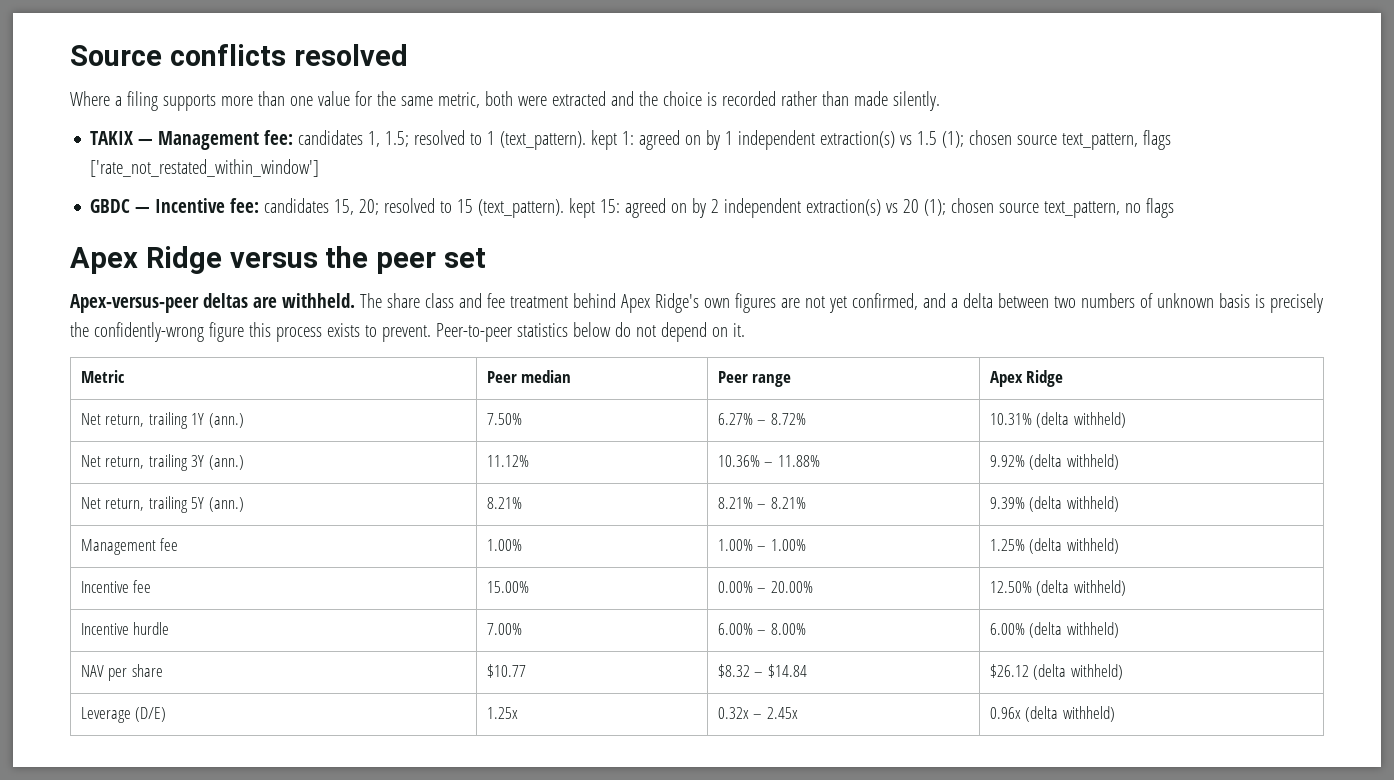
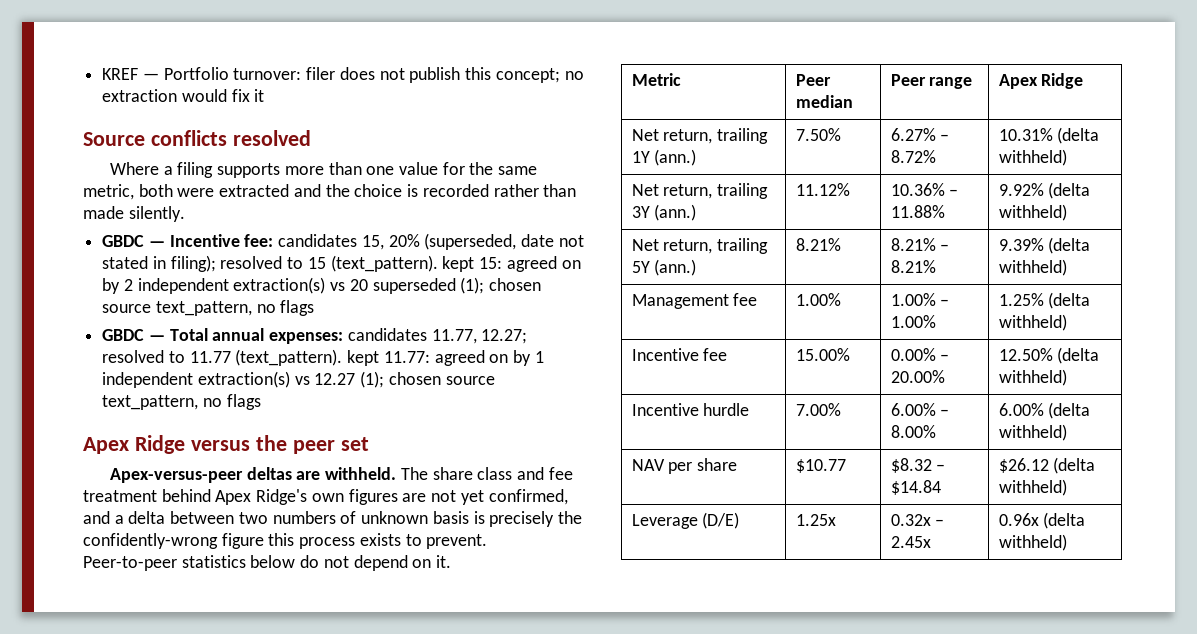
(70, 55) none -> [102,67,584,83] [102,89,265,102] KREF — Portfolio turnover: filer does not publish this concept; no extraction would fix it //
[90,130,1172,150] [90,159,320,177] // TAKIX — Management fee: candidates 1, 1.5; resolved to 1 (text_pattern). kept 1: agreed on by 1 independent extraction(s) vs 1.5 (1); chosen source text_pattern, flags ['rate_not_restated_within_window'] -> (185, 214) none
[359,199,380,215] 20; -> [388,233,584,250] [102,255,216,272] 20% (superseded, date not stated in filing);
(920, 206) none -> [372,277,542,294] [102,300,315,316] [102,328,528,344] [102,349,544,366] [102,371,356,388] superseded (1); chosen source text_pattern, no flags // GBDC — Total annual expenses: candidates 11.77, 12.27; resolved to 11.77 (text_pattern). kept 11.77: agreed on by 1 independent extraction(s) vs 12.27

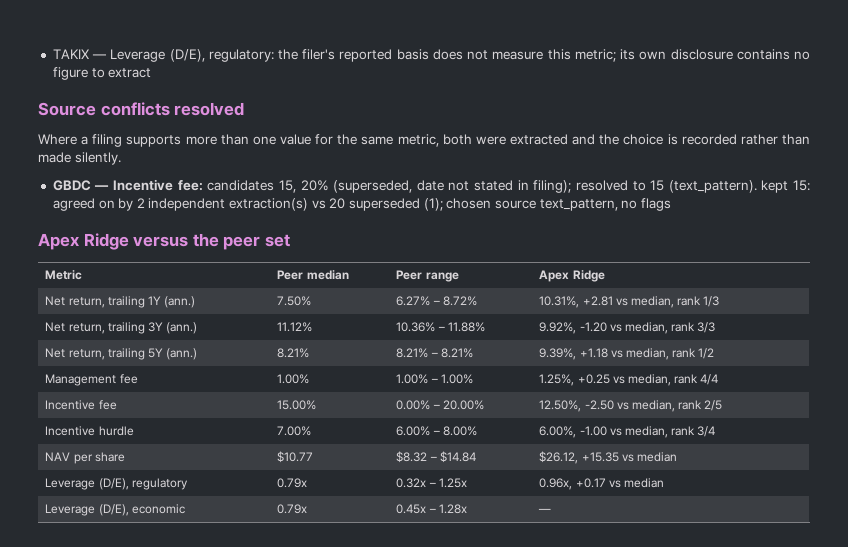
[102,67,584,83] [102,89,265,102] KREF — Portfolio turnover: filer does not publish this concept; no extraction would fix it -> [52,49,811,62] [52,67,152,80] TAKIX — Leverage (D/E), regulatory: the filer's reported basis does not measure this metric; its own disclosure contains no figure to extract
[102,328,528,344] [102,349,544,366] [102,371,495,388] [102,394,261,410] // GBDC — Total annual expenses: candidates 11.77, 12.27; resolved to 11.77 (text_pattern). kept 11.77: agreed on by 1 independent extraction(s) vs 12.27 (1); chosen source text_pattern, no flags -> (671, 204) none
[109,467,573,483] [83,489,568,505] [83,511,582,527] [83,533,488,549] [83,555,452,571] // Apex-versus-peer deltas are withheld. The share class and fee treatment behind Apex Ridge's own figures are not yet confirmed, and a delta between two numbers of unknown basis is precisely the confidently-wrong figure this process exists to prevent. Peer-to-peer statistics below do not depend on it. -> (290, 240) none
[998,127,1100,144] [998,149,1067,166] 10.31% (delta withheld) -> [539,296,720,308] 10.31%, +2.81 vs median, rank 1/3
[998,182,1091,199] [998,204,1067,221] 9.92% (delta withheld) -> [539,322,716,334] 9.92%, -1.20 vs median, rank 3/3
[998,237,1091,254] [998,259,1067,276] 9.39% (delta withheld) -> [539,348,715,360] 9.39%, +1.18 vs median, rank 1/2
[998,292,1091,309] [998,314,1067,331] 1.25% (delta withheld) -> [539,374,719,386] 1.25%, +0.25 vs median, rank 4/4
[998,347,1100,364] [998,369,1067,386] 12.50% (delta withheld) -> [539,400,723,412] 12.50%, -2.50 vs median, rank 2/5
[998,402,1091,419] [998,424,1067,441] 6.00% (delta withheld) -> [539,426,716,438] 6.00%, -1.00 vs median, rank 3/4
[998,457,1096,474] [998,479,1067,496] [631,512,740,529] [795,514,836,526] [890,514,945,526] [890,536,931,548] [998,512,1086,529] [998,534,1067,551] $26.12 (delta withheld) // Leverage (D/E) | 1.25x | 0.32x – 2.45x | 0.96x (delta withheld) -> [539,451,677,464] [45,478,188,490] [277,478,308,488] [396,478,467,488] [539,478,664,490] [45,504,185,516] [277,504,308,514] [396,504,467,514] [538,508,552,513] $26.12, +15.35 vs median // Leverage (D/E), regulatory | 0.79x | 0.32x – 1.25x | 0.96x, +0.17 vs median // Leverage (D/E), economic | 0.79x | 0.45x – 1.28x | —

